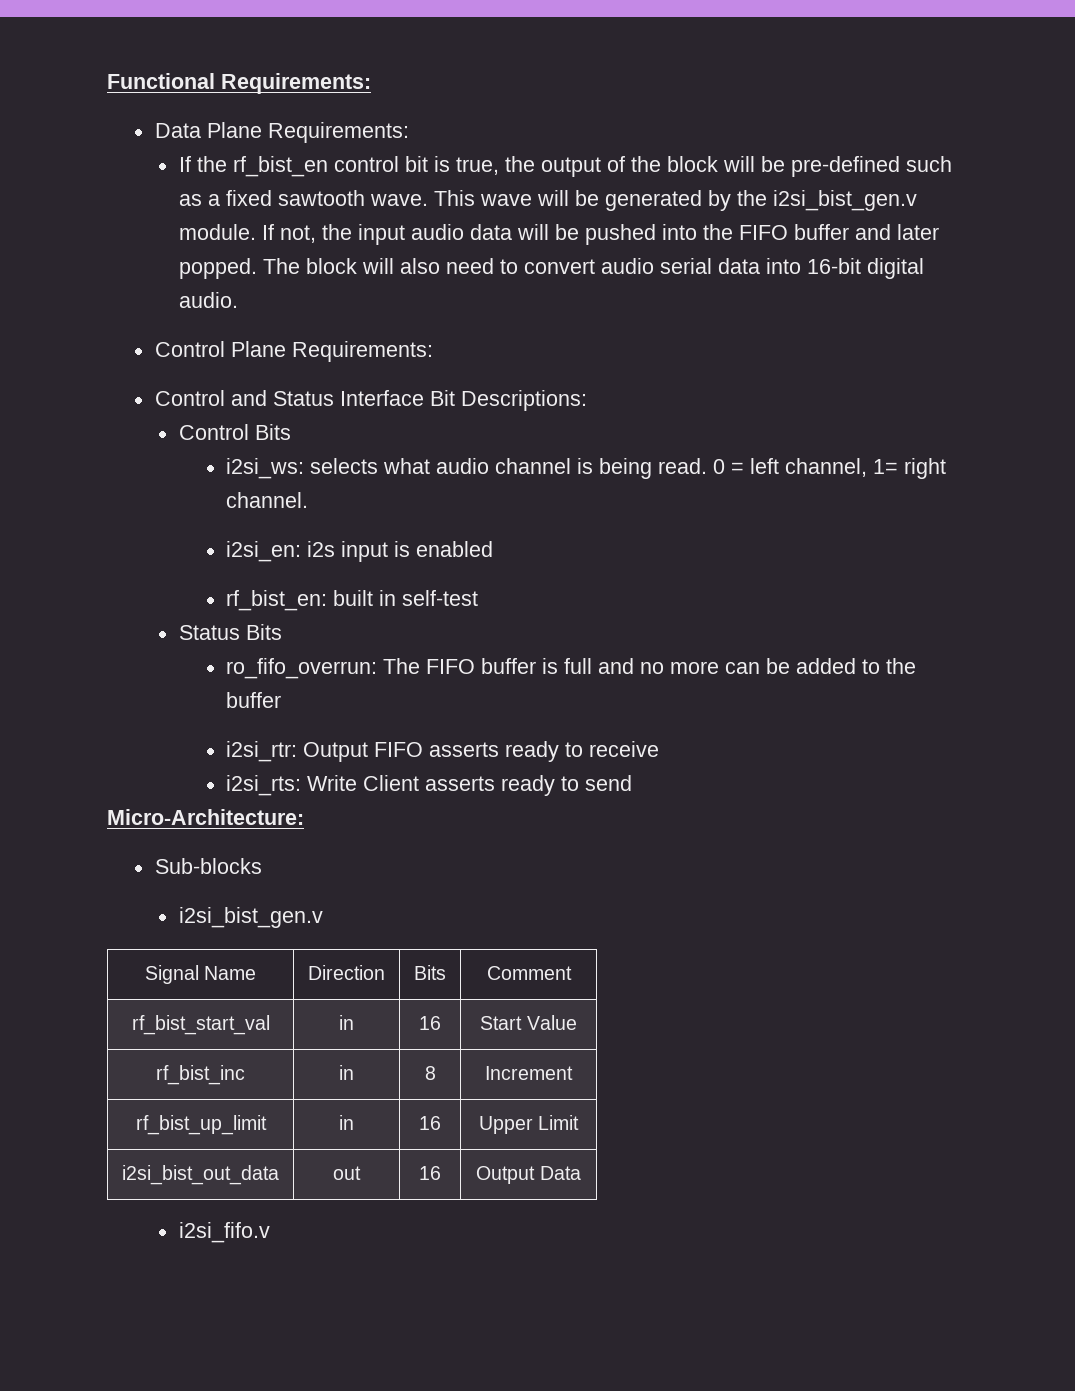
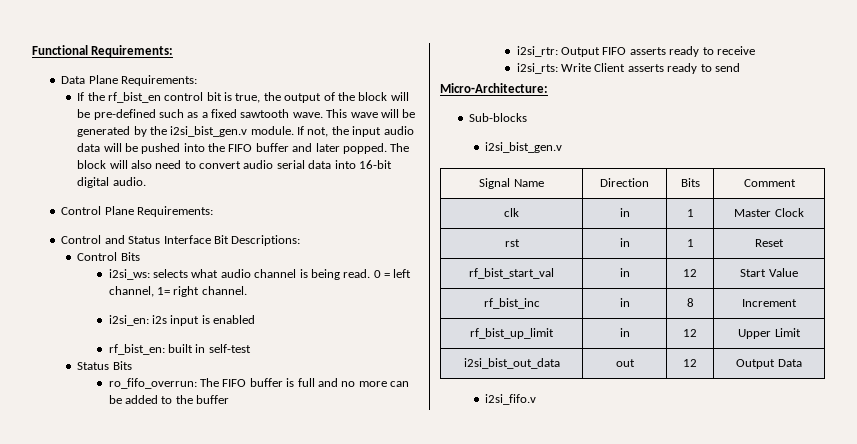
(572, 973) none -> [504,208,519,217] [619,208,630,217] [686,209,694,217] [734,208,804,217] [504,239,520,247] [619,238,630,247] [686,239,694,247] [755,239,784,247] // clk | in | 1 | Master Clock // rst | in | 1 | Reset
[419,1016,441,1030] 16 -> [683,269,697,277] 12
[419,1116,441,1130] 16 -> [683,329,697,337] 12
[419,1166,441,1180] 16 -> [683,359,697,367] 12

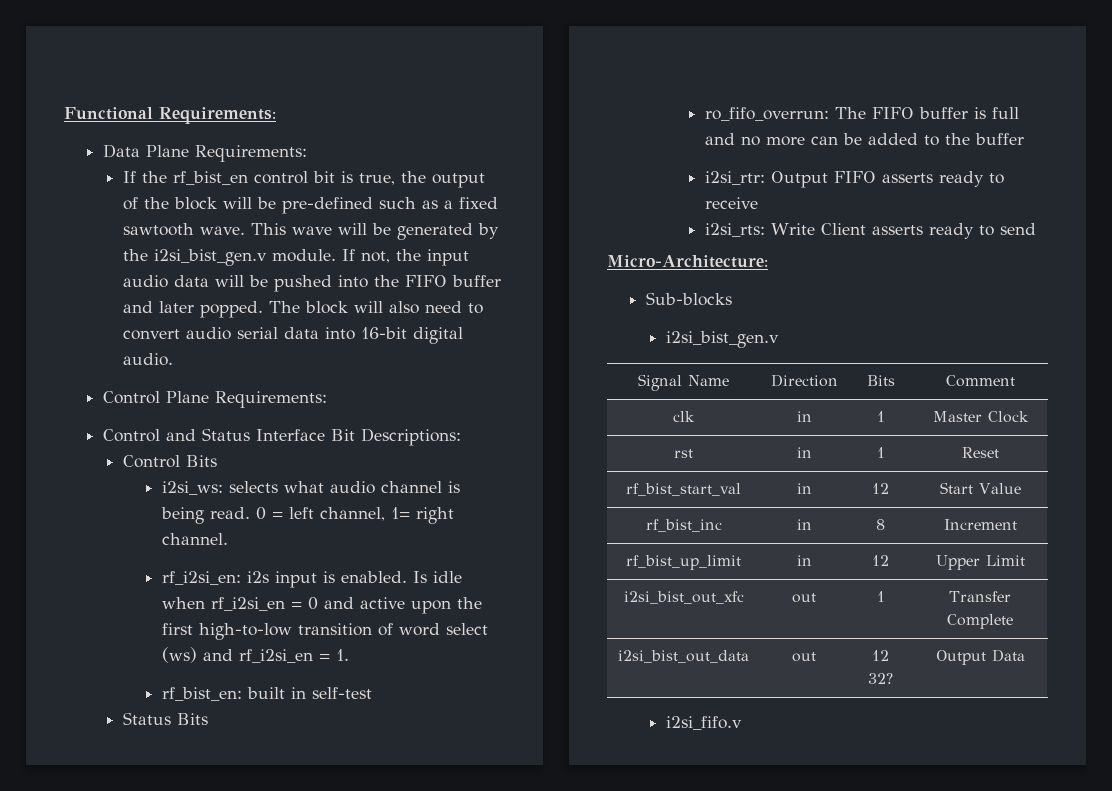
[108,315,149,326] i2si_en: -> [162,571,242,585] rf_i2si_en:
[213,315,256,324] enabled -> [341,571,463,583] [162,597,483,614] [162,623,489,640] [162,647,350,663] enabled. Is idle when rf_i2si_en = 0 and active upon the first high-to-low transition of word select (ws) and rf_i2si_en = 1.
(801, 332) none -> [623,591,744,604] [792,593,816,603] [876,591,885,602] [949,591,1012,602] [947,614,1013,629] // i2si_bist_out_xfc | out | 1 | Transfer Complete
(697, 363) none -> [868,673,893,684] 32?

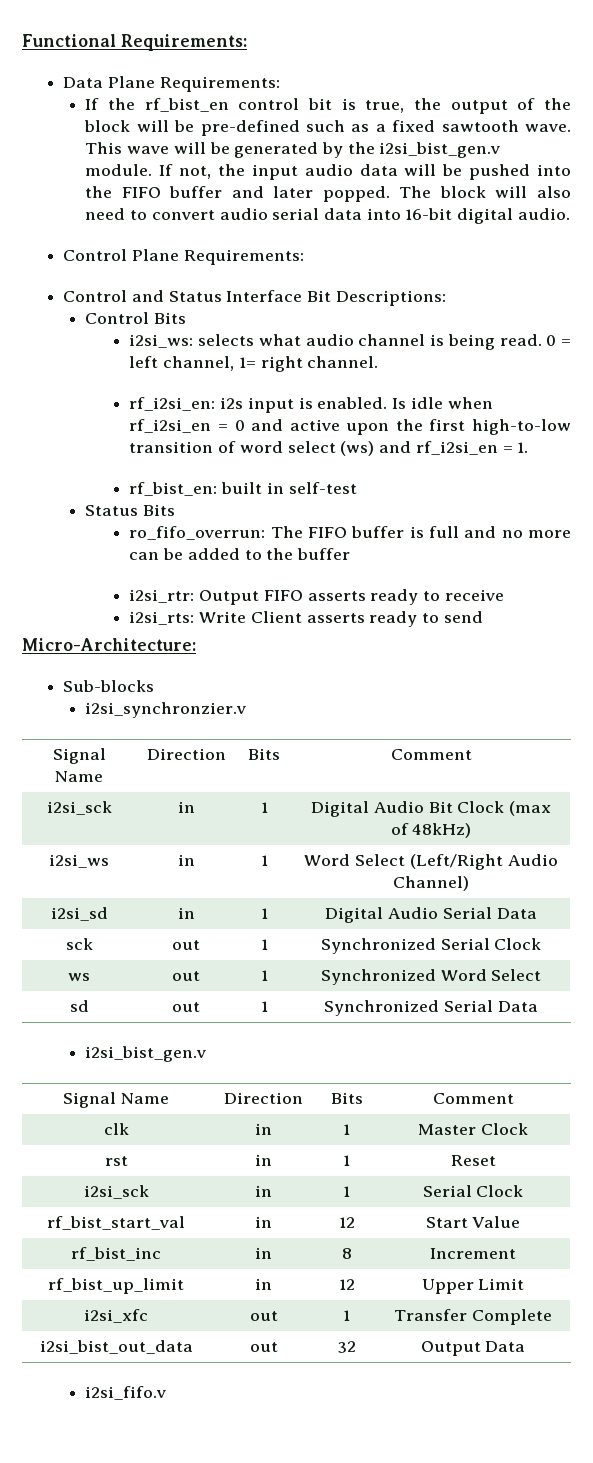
(732, 299) none -> [85,702,247,718] [52,748,106,764] [55,771,103,782] [146,748,226,760] [248,748,280,760] [390,749,472,760] [46,801,112,815] [177,801,195,813] [260,802,268,813] [311,801,551,817] [390,823,472,838] [49,854,109,868] [177,854,195,866] [260,855,268,866] [304,854,558,870] [393,876,469,891] [50,907,108,921] [177,907,195,919] [260,908,268,919] [325,907,537,923] [65,938,93,950] [172,940,200,950] [260,939,268,950] [320,938,542,954] [68,973,90,981] [172,971,200,981] [260,970,268,981] [320,969,542,985] [69,1000,89,1012] [172,1002,200,1012] [260,1001,268,1012] [324,1000,538,1016] // i2si_synchronzier.v // Signal Name | Direction | Bits | Comment // i2si_sck | in | 1 | Digital Audio Bit Clock (max of 48kHz) // i2si_ws | in | 1 | Word Select (Left/Right Audio Channel) // i2si_sd | in | 1 | Digital Audio Serial Data // sck | out | 1 | Synchronized Serial Clock // ws | out | 1 | Synchronized Word Select // sd | out | 1 | Synchronized Serial Data
(999, 452) none -> [83,1185,149,1199] [255,1185,272,1197] [343,1186,350,1197] [422,1185,524,1197] // i2si_sck | in | 1 | Serial Clock
[623,591,744,604] i2si_bist_out_xfc -> [84,1309,148,1323] i2si_xfc
[872,650,889,661] [868,673,893,684] 12 32? -> [337,1341,356,1353] 32

